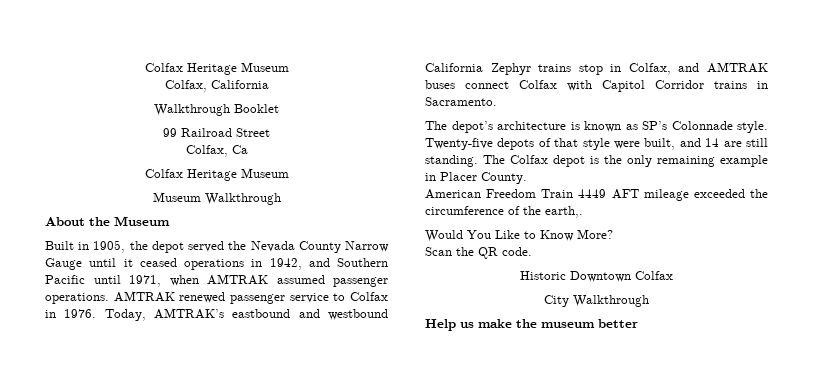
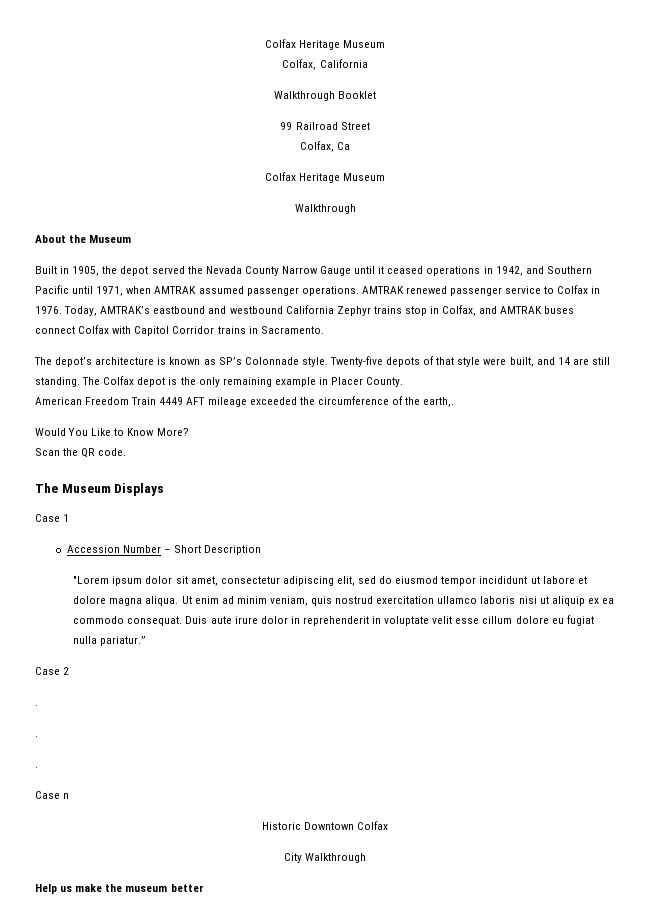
[152,192,201,202] Museum -> (386, 177) none
(532, 251) none -> [35,483,165,496] [35,514,70,522] [66,545,262,555] [73,576,587,586] [73,596,615,606] [73,615,594,626] [73,636,147,646] [35,667,70,675] [35,705,38,706] [35,736,38,737] [35,767,38,768] [35,791,70,799] // The Museum Displays // Case 1 // Accession Number – Short Description // "Lorem ipsum dolor sit amet, consectetur adipiscing elit, sed do eiusmod tempor incididunt ut labore et dolore magna aliqua. Ut enim ad minim veniam, quis nostrud exercitation ullamco laboris nisi ut aliquip ex ea commodo consequat. Duis aute irure dolor in reprehenderit in voluptate velit esse cillum dolore eu fugiat nulla pariatur.” // Case 2 // . // . // . // Case n

